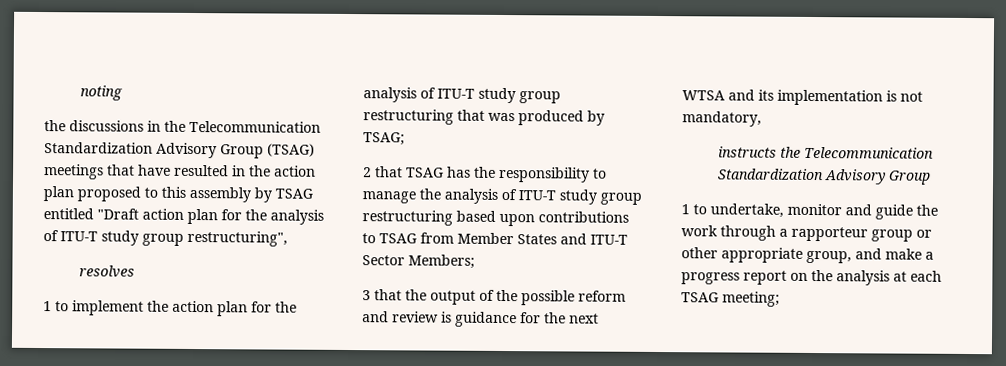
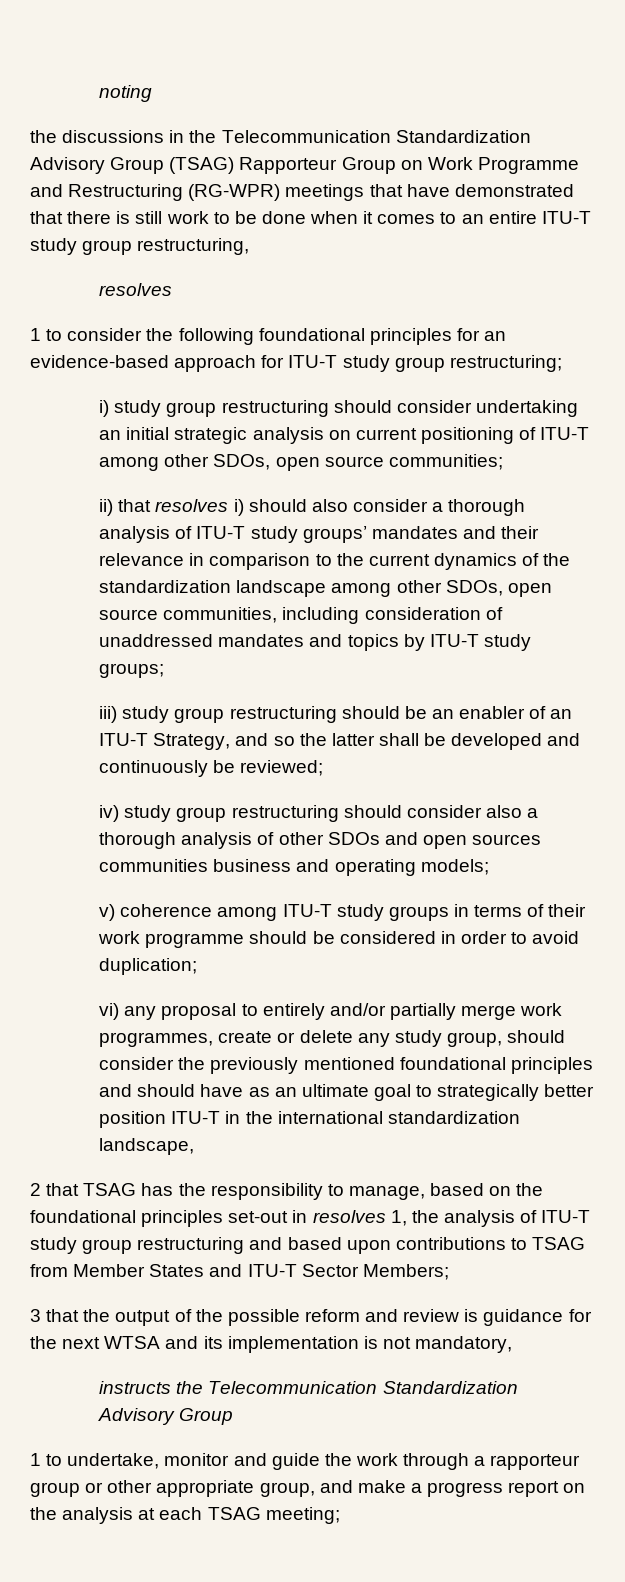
[44,164,316,180] [43,186,313,203] [43,208,324,225] [43,230,288,247] meetings that have resulted in the action plan proposed to this assembly by TSAG entitled "Draft action plan for the analysis of ITU-T study group restructuring", -> [239,157,579,174] [30,184,574,201] [30,211,591,224] [30,238,250,255] Rapporteur Group on Work Programme and Restructuring (RG-WPR) meetings that have demonstrated that there is still work to be done when it comes to an entire ITU-T study group restructuring,
[72,300,297,317] [363,87,561,104] [363,109,605,126] [363,132,405,146] implement the action plan for the analysis of ITU-T study group restructuring that was produced by TSAG; -> [67,328,507,345] [30,355,562,372] [99,400,578,417] [99,427,590,444] [99,454,503,471] [99,499,526,516] [99,526,540,543] [99,553,571,570] [99,580,552,597] [99,607,503,624] [99,634,531,651] [99,663,165,678] [99,706,573,723] [99,733,581,750] [99,760,324,777] [99,805,539,822] [99,832,542,849] [99,859,489,876] [99,904,587,921] [98,931,580,948] [99,958,198,975] [99,1003,563,1020] [99,1030,566,1047] [99,1057,593,1074] [99,1084,595,1101] [99,1111,520,1128] [99,1138,195,1155] consider the following foundational principles for an evidence-based approach for ITU-T study group restructuring; // i) study group restructuring should consider undertaking an initial strategic analysis on current positioning of ITU-T among other SDOs, open source communities; // ii) that resolves i) should also consider a thorough analysis of ITU-T study groups’ mandates and their relevance in comparison to the current dynamics of the standardization landscape among other SDOs, open source communities, including consideration of unaddressed mandates and topics by ITU-T study groups; // iii) study group restructuring should be an enabler of an ITU-T Strategy, and so the latter shall be developed and continuously be reviewed; // iv) study group restructuring should consider also a thorough analysis of other SDOs and open sources communities business and operating models; // v) coherence among ITU-T study groups in terms of their work programme should be considered in order to avoid duplication; // vi) any proposal to entirely and/or partially merge work programmes, create or delete any study group, should consider the previously mentioned foundational principles and should have as an ultimate goal to strategically better position ITU-T in the international standardization landscape,
[362,188,642,205] [362,210,453,226] manage the analysis of ITU-T study group restructuring -> [348,1183,544,1200] [30,1210,591,1227] [30,1237,283,1254] manage, based on the foundational principles set-out in resolves 1, the analysis of ITU-T study group restructuring and

